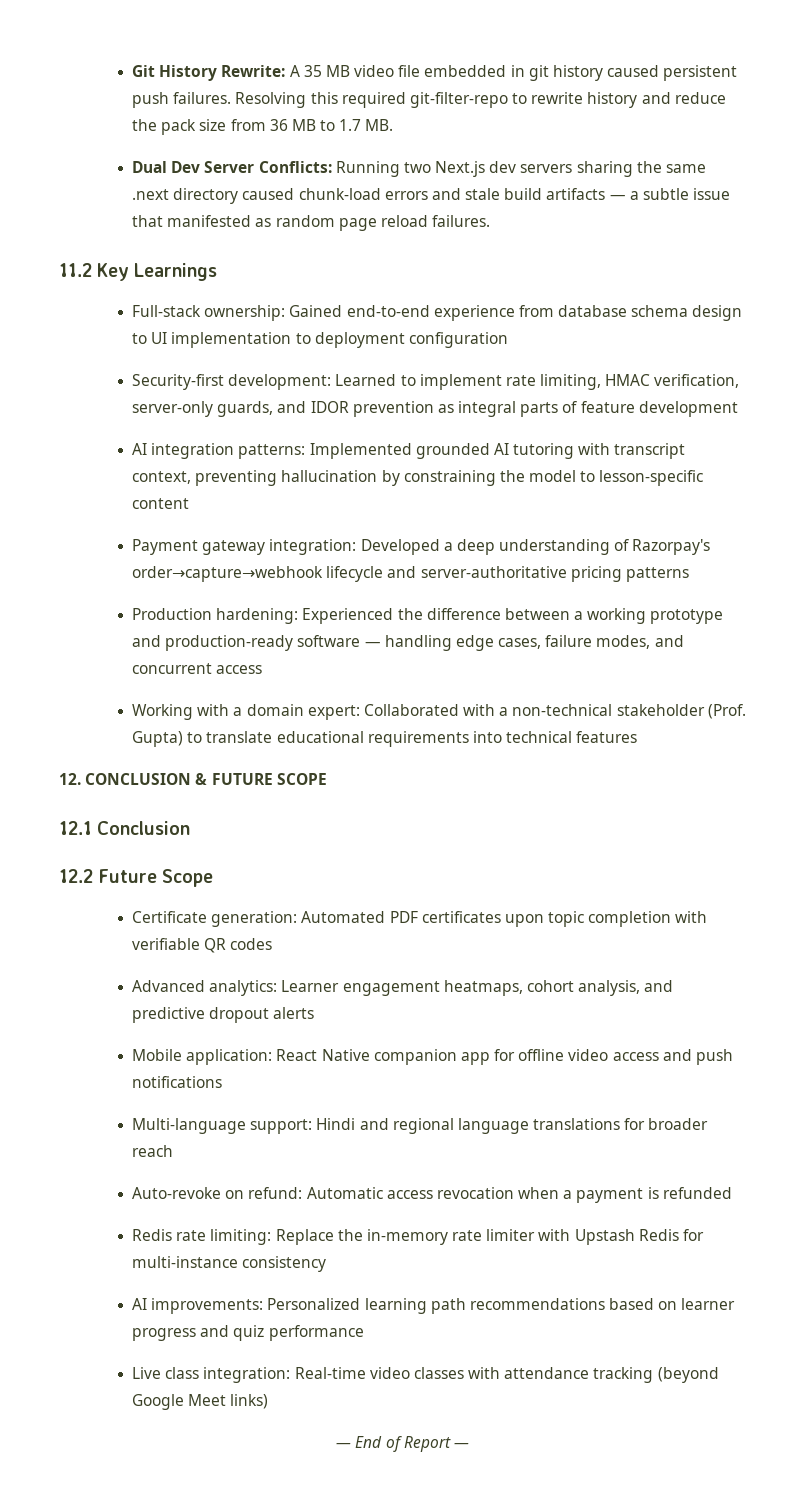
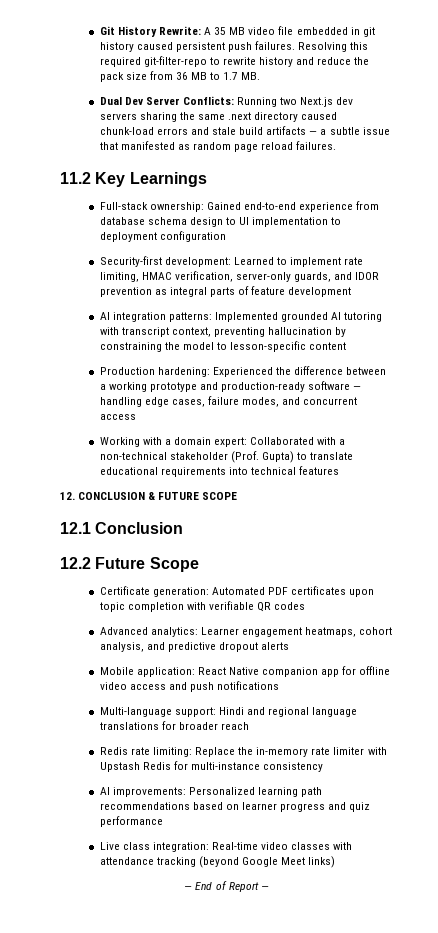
[131,539,711,555] [131,566,689,582] // Payment gateway integration: Developed a deep understanding of Razorpay's order→capture→webhook lifecycle and server-authoritative pricing patterns -> (347, 346) none
[131,1187,732,1203] // Auto-revoke on refund: Automatic access revocation when a payment is refunded -> (250, 726) none

